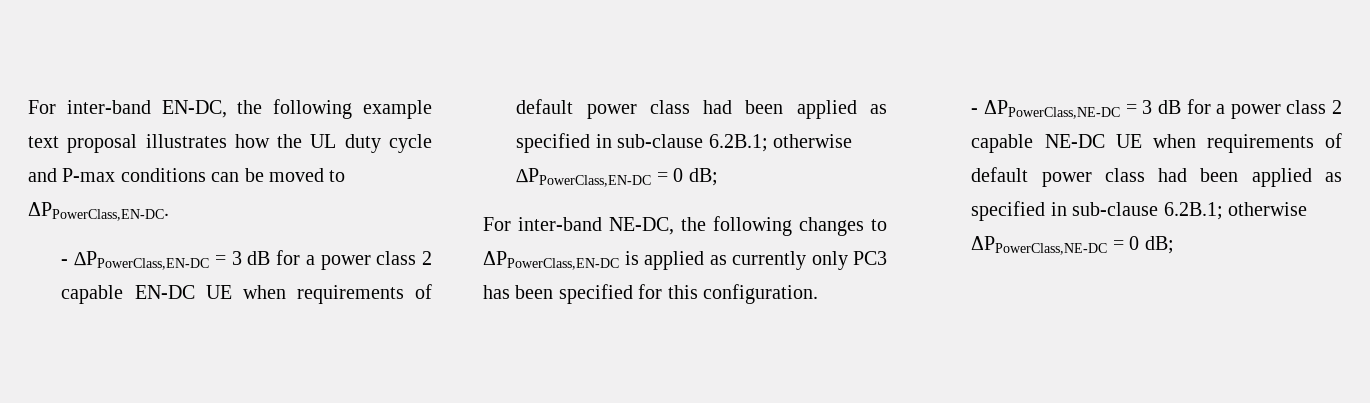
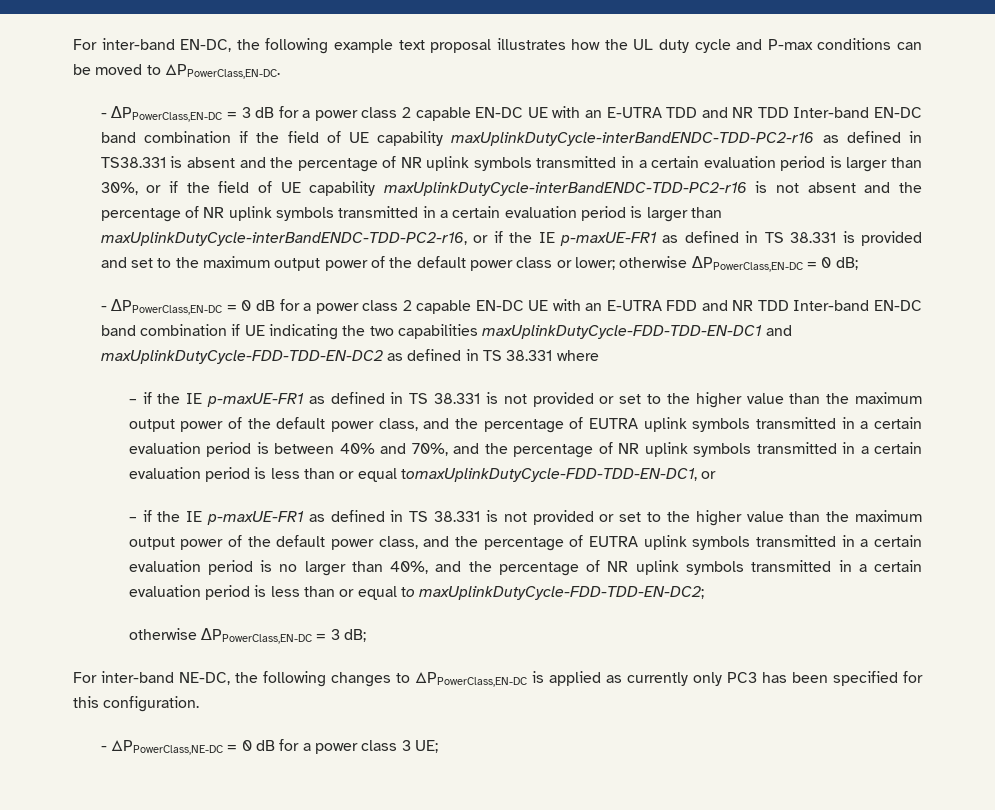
[242,284,432,304] [516,99,888,119] [516,133,768,153] when requirements of default power class had been applied as specified in sub-clause 6.2B.1; -> [552,106,923,118] [100,131,922,146] [100,156,922,172] [100,181,922,196] [100,206,723,222] [100,231,923,246] [100,256,616,271] with an E-UTRA TDD and NR TDD Inter-band EN-DC band combination if the field of UE capability maxUplinkDutyCycle-interBandENDC-TDD-PC2-r16 as defined in TS38.331 is absent and the percentage of NR uplink symbols transmitted in a certain evaluation period is larger than 30%, or if the field of UE capability maxUplinkDutyCycle-interBandENDC-TDD-PC2-r16 is not absent and the percentage of NR uplink symbols transmitted in a certain evaluation period is larger than maxUplinkDutyCycle-interBandENDC-TDD-PC2-r16, or if the IE p-maxUE-FR1 as defined in TS 38.331 is provided and set to the maximum output power of the default power class or lower;
(718, 177) none -> [100,299,923,315] [100,324,792,340] [100,349,599,364] [128,392,922,408] [128,417,923,433] [128,442,922,458] [128,467,717,482] [128,510,922,526] [128,535,923,551] [128,560,922,576] [128,585,705,600] [128,628,366,644] // - ∆PPowerClass,EN-DC = 0 dB for a power class 2 capable EN-DC UE with an E-UTRA FDD and NR TDD Inter-band EN-DC band combination if UE indicating the two capabilities maxUplinkDutyCycle-FDD-TDD-EN-DC1 and maxUplinkDutyCycle-FDD-TDD-EN-DC2 as defined in TS 38.331 where // – if the IE p-maxUE-FR1 as defined in TS 38.331 is not provided or set to the higher value than the maximum output power of the default power class, and the percentage of EUTRA uplink symbols transmitted in a certain evaluation period is between 40% and 70%, and the percentage of NR uplink symbols transmitted in a certain evaluation period is less than or equal tomaxUplinkDutyCycle-FDD-TDD-EN-DC1, or // – if the IE p-maxUE-FR1 as defined in TS 38.331 is not provided or set to the higher value than the maximum output power of the default power class, and the percentage of EUTRA uplink symbols transmitted in a certain evaluation period is no larger than 40%, and the percentage of NR uplink symbols transmitted in a certain evaluation period is less than or equal to maxUplinkDutyCycle-FDD-TDD-EN-DC2; // otherwise ∆PPowerClass,EN-DC = 3 dB;
[1142,99,1342,119] [971,133,1342,153] [971,167,1342,187] [971,201,1308,221] [971,236,1174,255] 3 dB for a power class 2 capable NE-DC UE when requirements of default power class had been applied as specified in sub-clause 6.2B.1; otherwise ΔPPowerClass,NE-DC = 0 dB; -> [241,739,439,754] 0 dB for a power class 3 UE;

